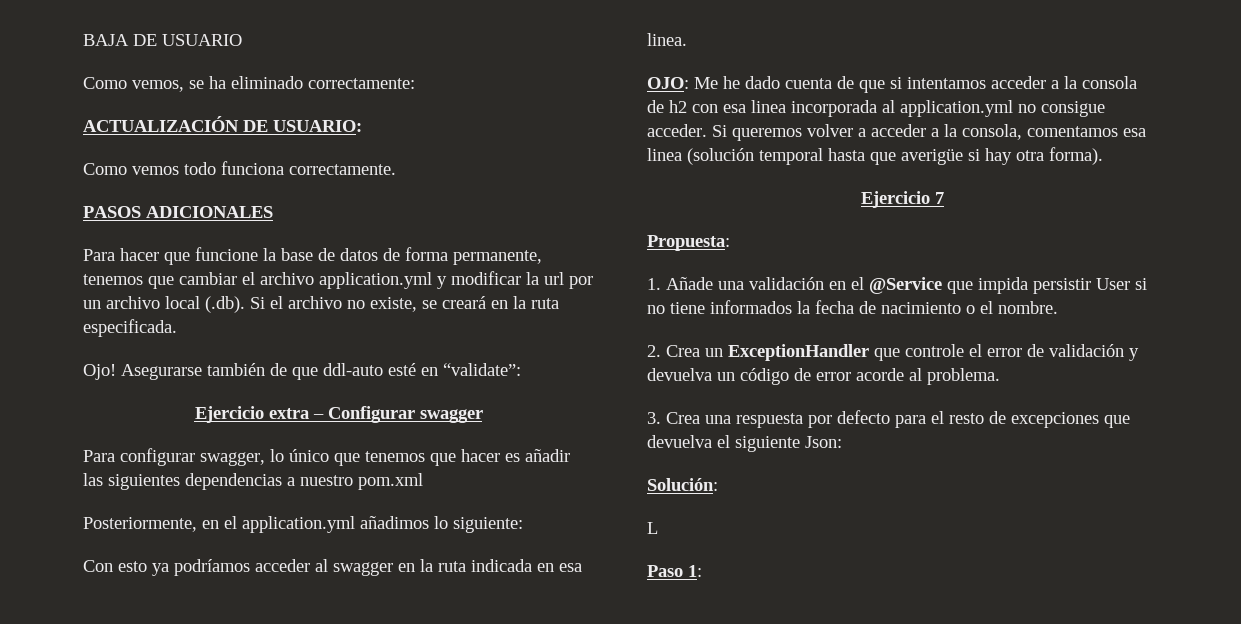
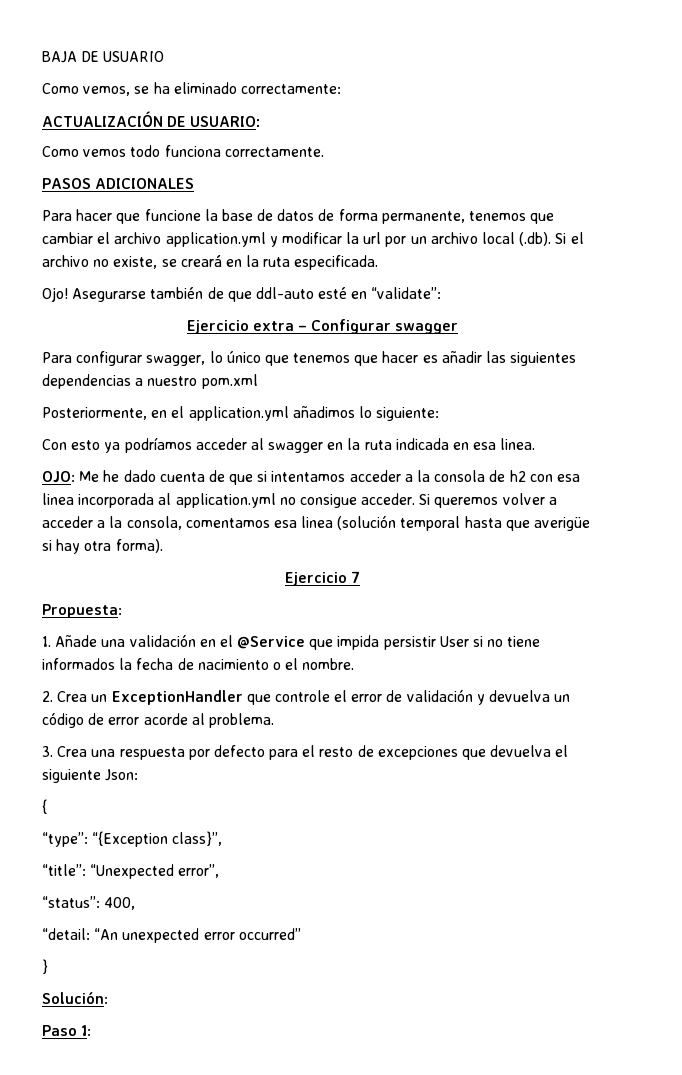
(842, 442) none -> [42,799,48,814] [42,831,223,847] [42,864,220,879] [42,896,136,910] [42,928,301,943] [42,959,48,974] // { // “type”: “{Exception class}”, // “title”: “Unexpected error”, // “status”: 400, // “detail: “An unexpected error occurred” // }
[647,522,658,534] // L -> (108, 998) none

